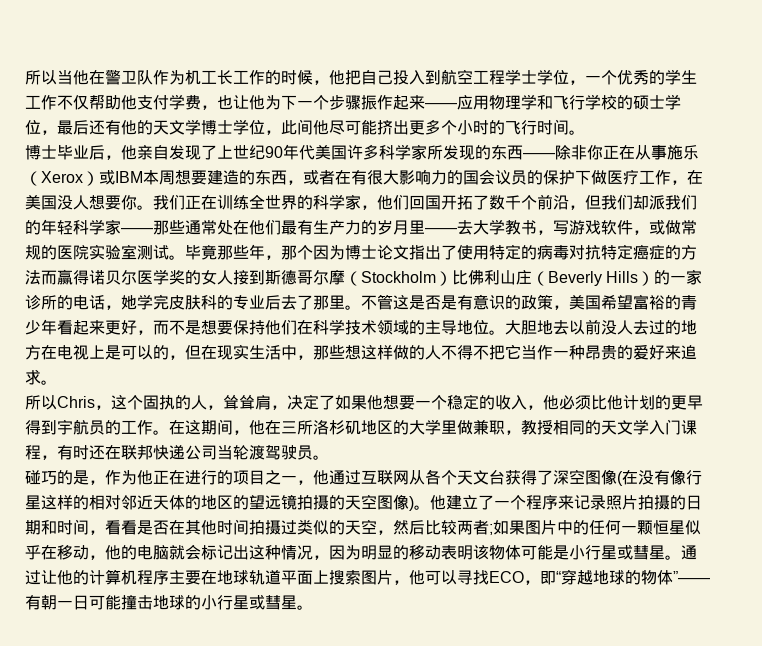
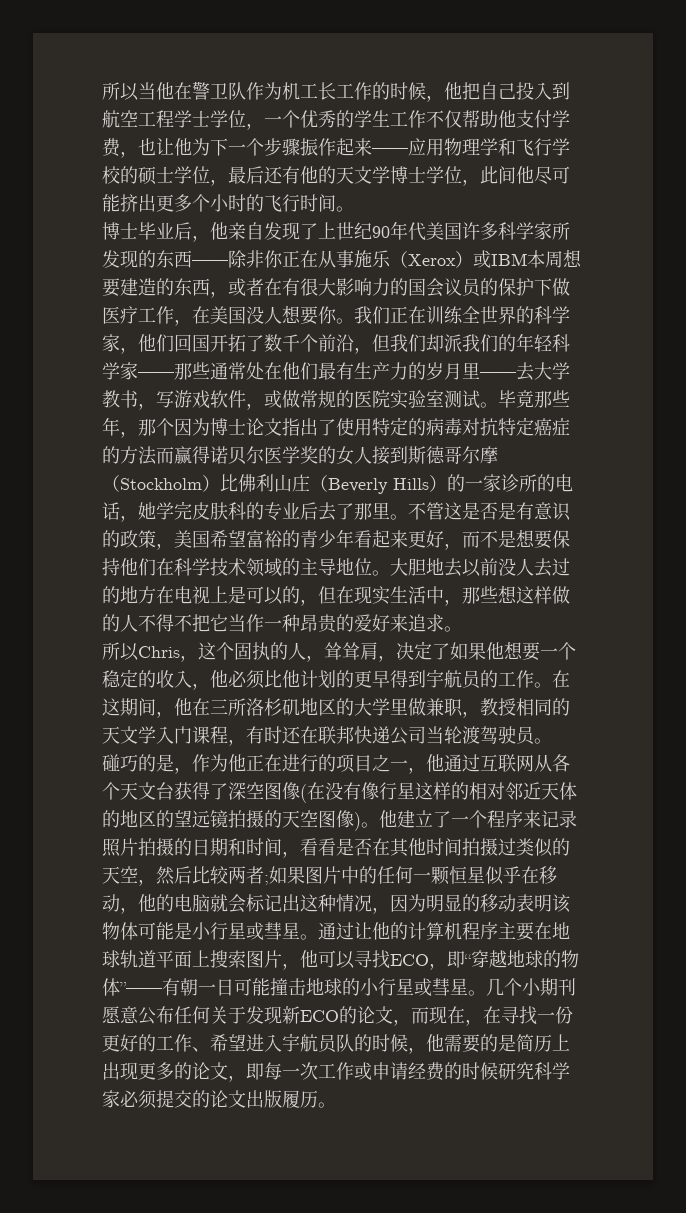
(313, 607) none -> [486,978,576,996] [102,1006,573,1026] [102,1033,570,1054] [102,1062,570,1082] [102,1090,336,1109] 几个小期刊愿意公布任何关于发现新ECO的论文，而现在，在寻找一份更好的工作、希望进入宇航员队的时候，他需要的是简历上出现更多的论文，即每一次工作或申请经费的时候研究科学家必须提交的论文出版履历。

